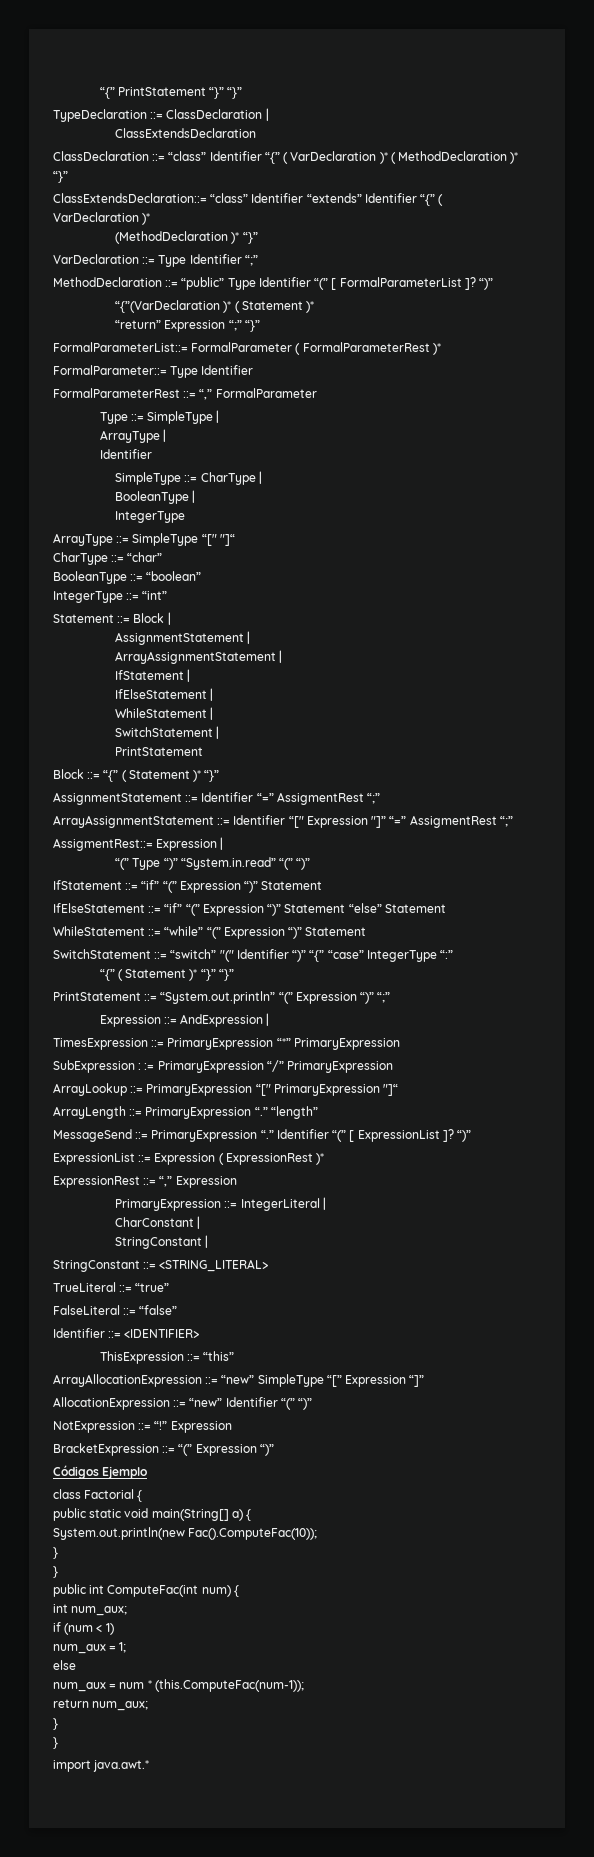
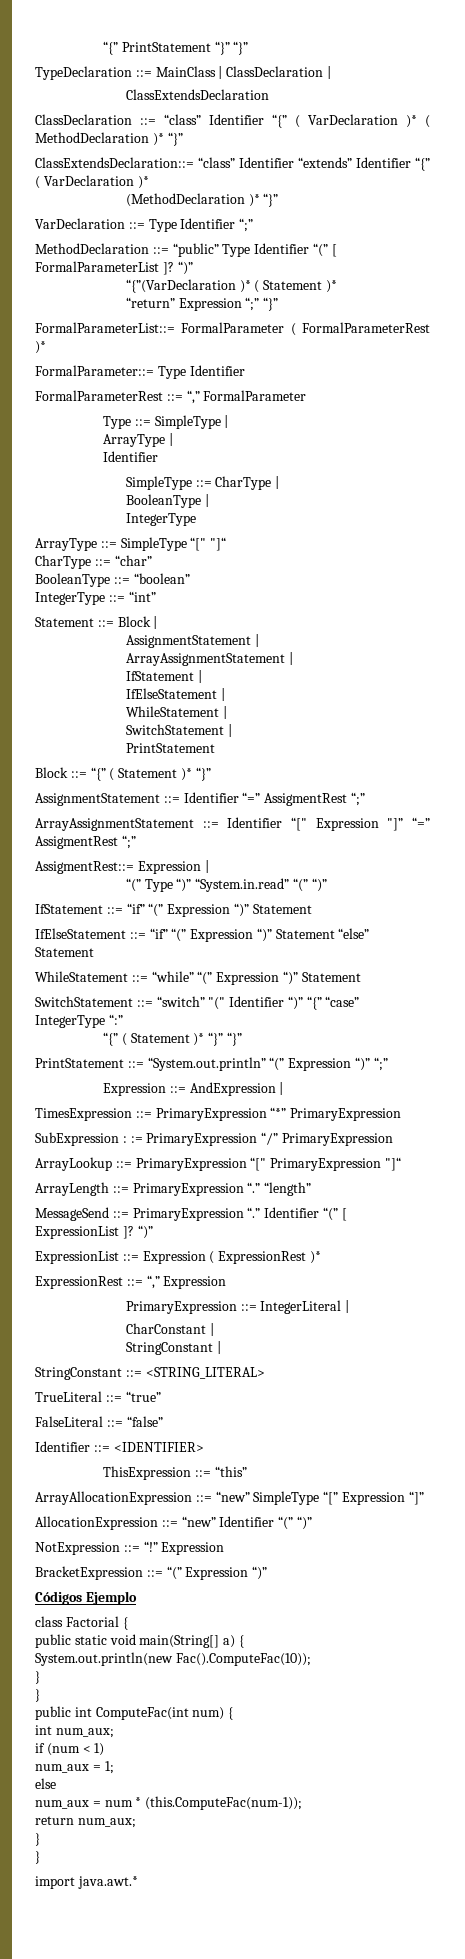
(164, 115) none -> [155,66,223,79] MainClass |

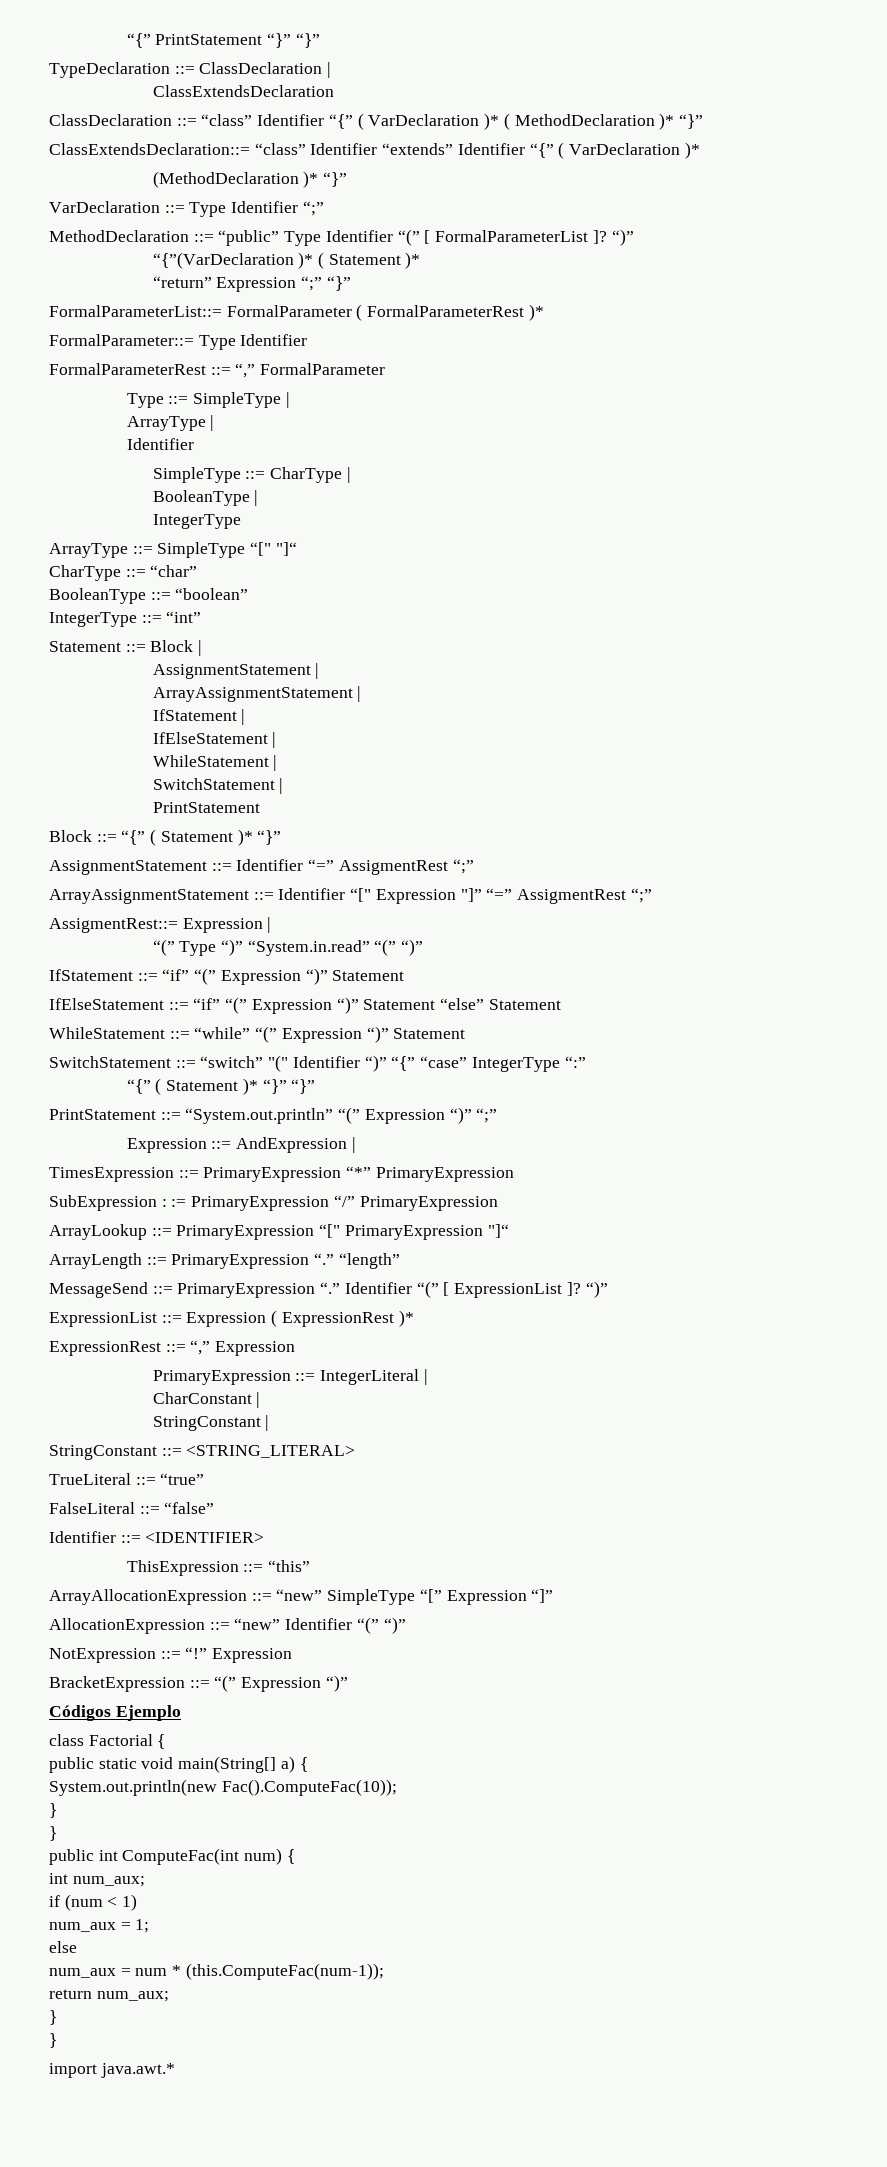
[155,66,223,79] MainClass | -> (195, 70) none

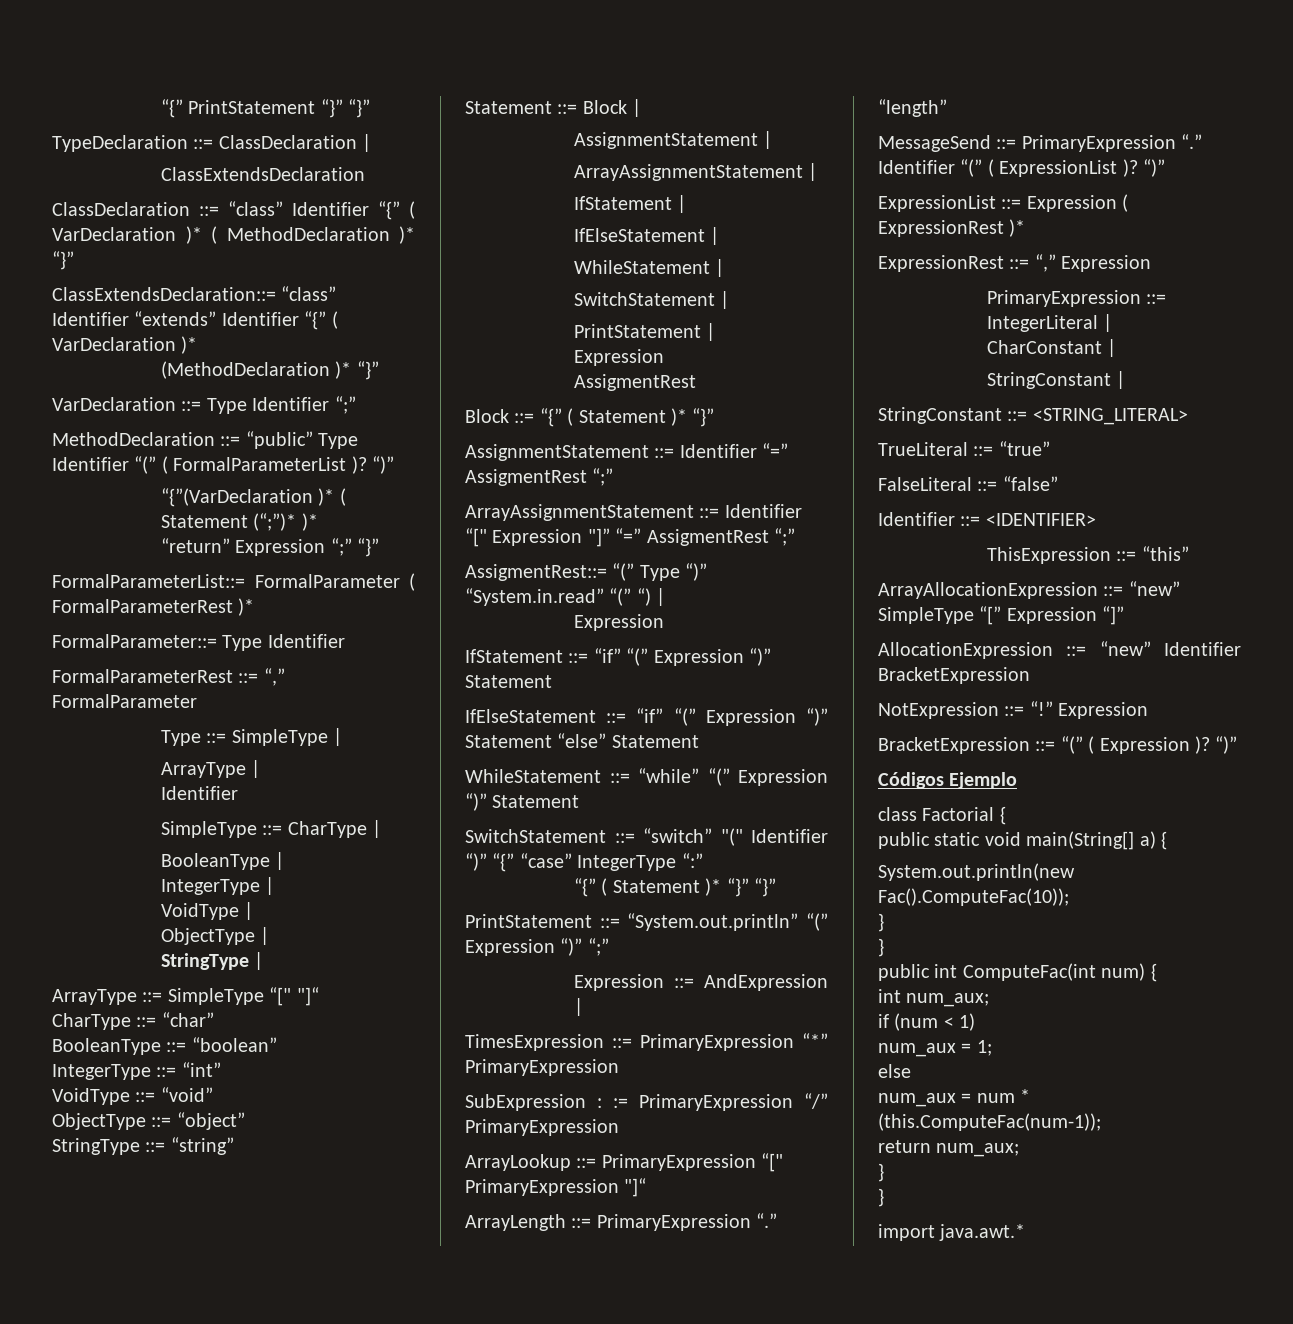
[424,230,607,244] [ FormalParameterList ]? -> [161,456,367,474] ( FormalParameterList )?
(401, 259) none -> [253,513,297,531] (“;”)*
(241, 521) none -> [265,877,275,895] [160,902,254,920] [160,927,270,945] [160,952,264,970] | // VoidType | // ObjectType | // StringType |
(202, 617) none -> [52,1087,213,1105] [52,1112,245,1130] [52,1137,234,1155] // VoidType ::= “void” // ObjectType ::= “object” // StringType ::= “string”
(260, 807) none -> [706,323,716,341] [573,349,664,366] [573,374,696,391] | // Expression // AssigmentRest
[182,917,272,933] Expression | // -> (607, 572) none
[401,939,424,956] “)” -> [636,588,666,606] [573,614,664,631] “) | // Expression
[443,1282,581,1298] [ ExpressionList ]? -> [987,159,1138,177] ( ExpressionList )?
[356,1617,406,1634] “(” “)” -> [878,667,1030,684] BracketExpression
[241,1677,322,1692] Expression -> [1088,736,1210,754] ( Expression )?

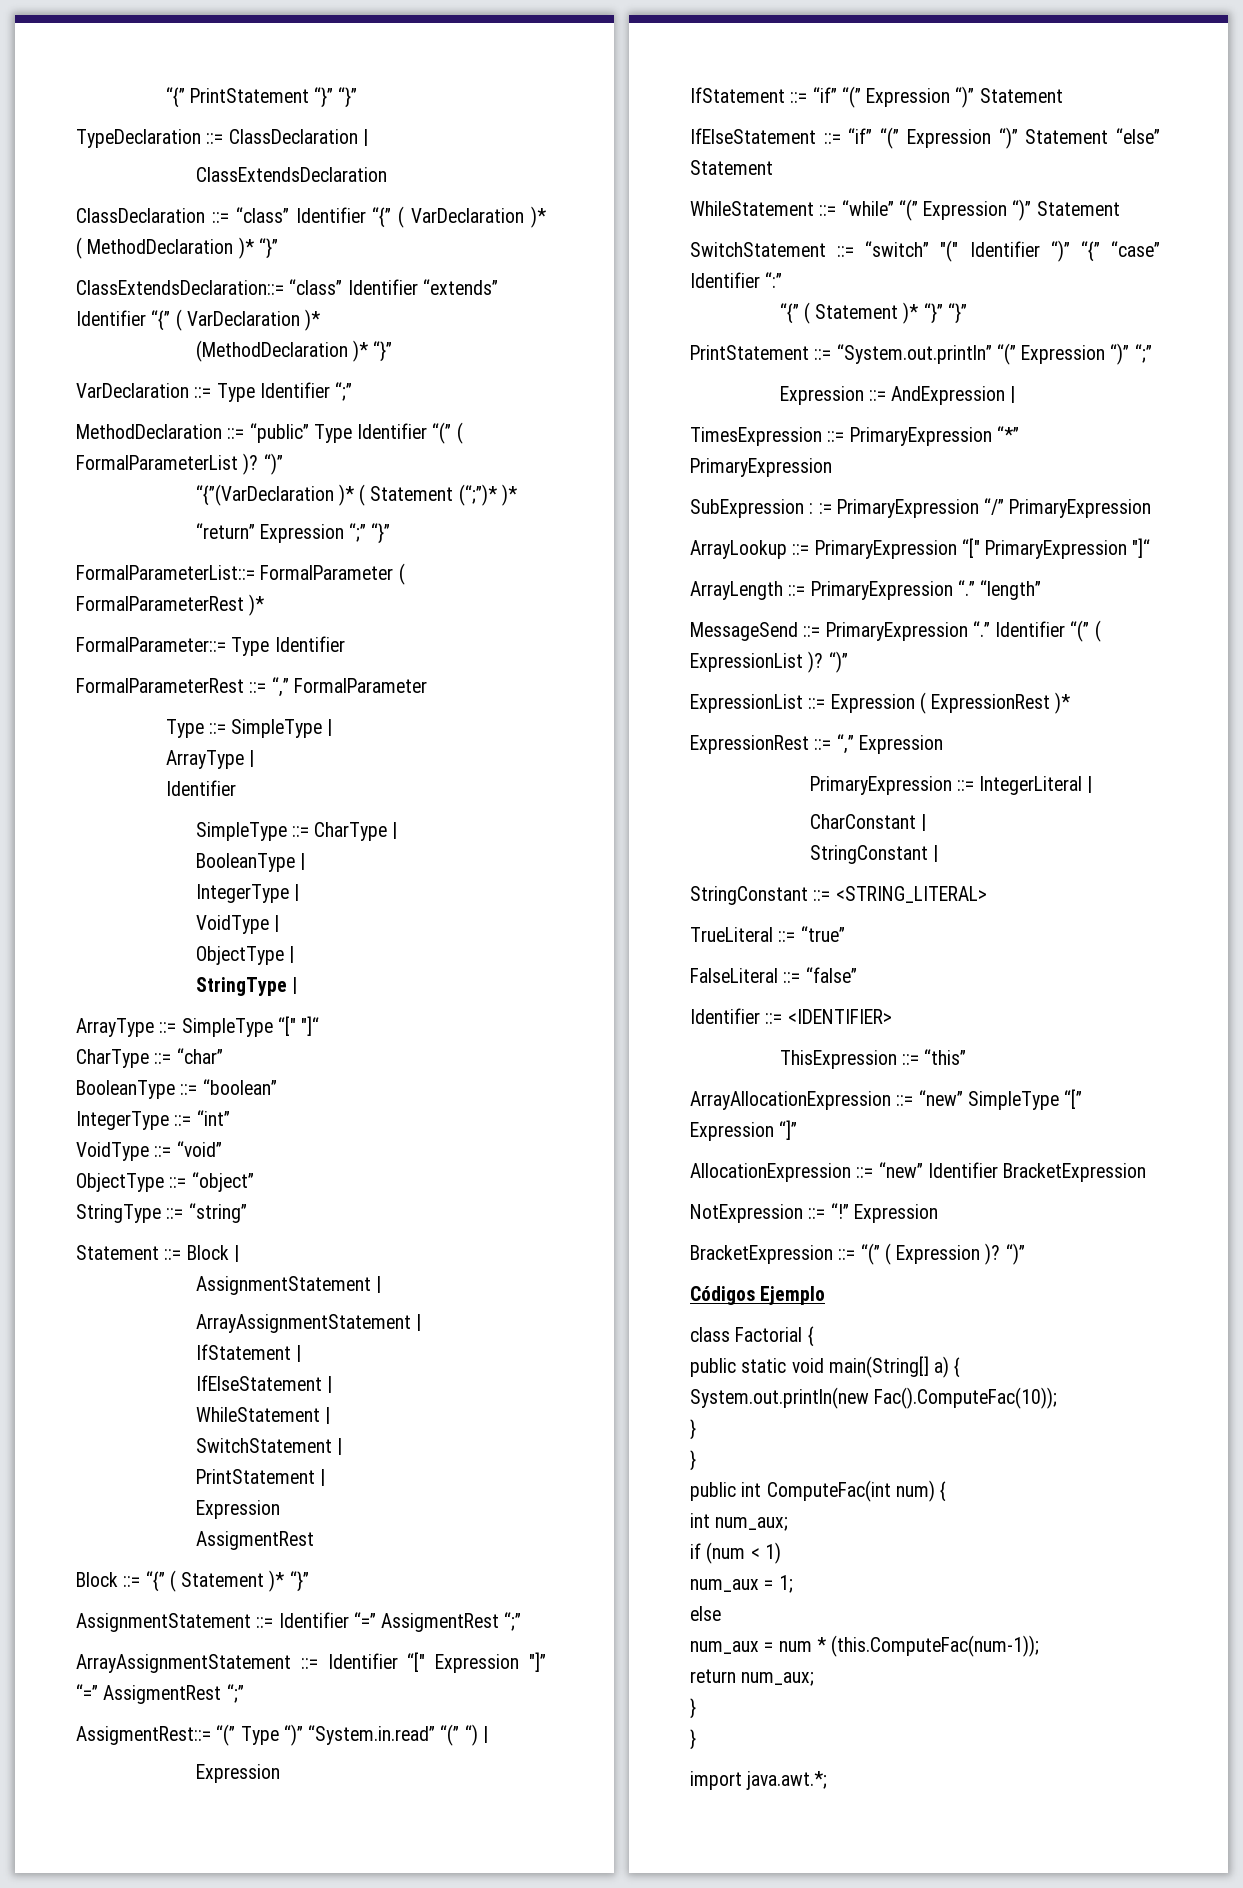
[577,855,677,871] IntegerType -> [690,272,760,288] Identifier
[939,1224,1026,1241] java.awt.* -> [746,1771,828,1790] java.awt.*;

